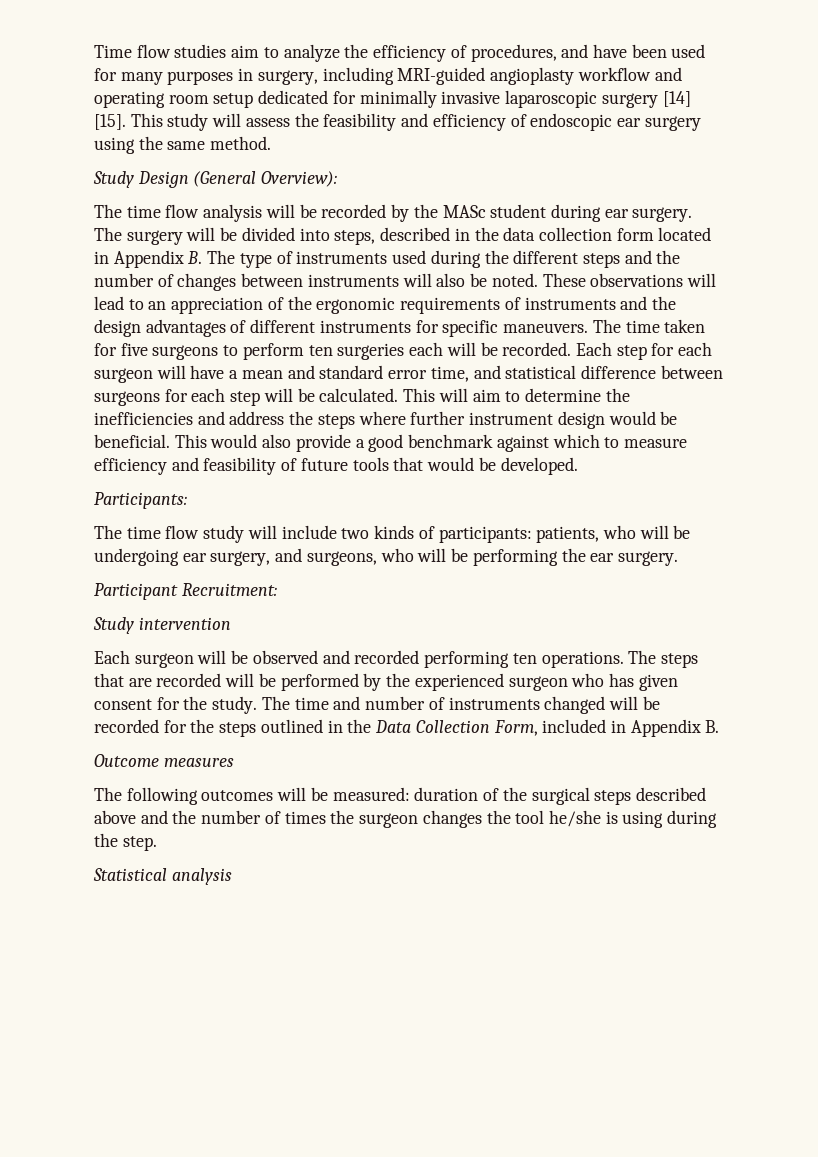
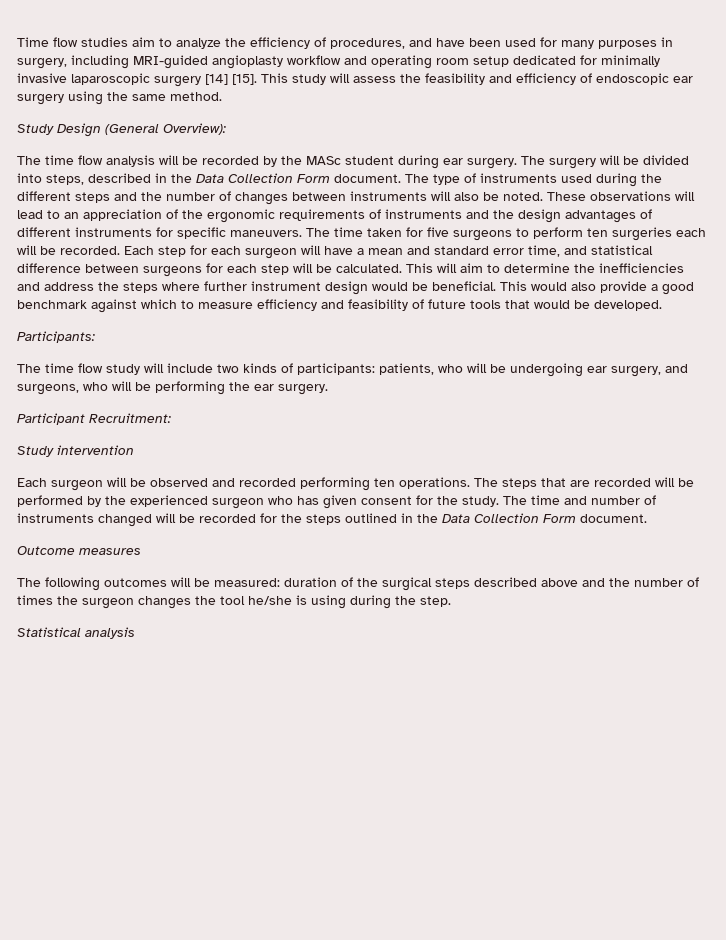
[503,227,712,241] [94,250,203,268] data collection form located in Appendix B. -> [196,173,401,183] Data Collection Form document.
[493,719,720,737] Form, included in Appendix B. -> [543,514,647,523] Form document.

